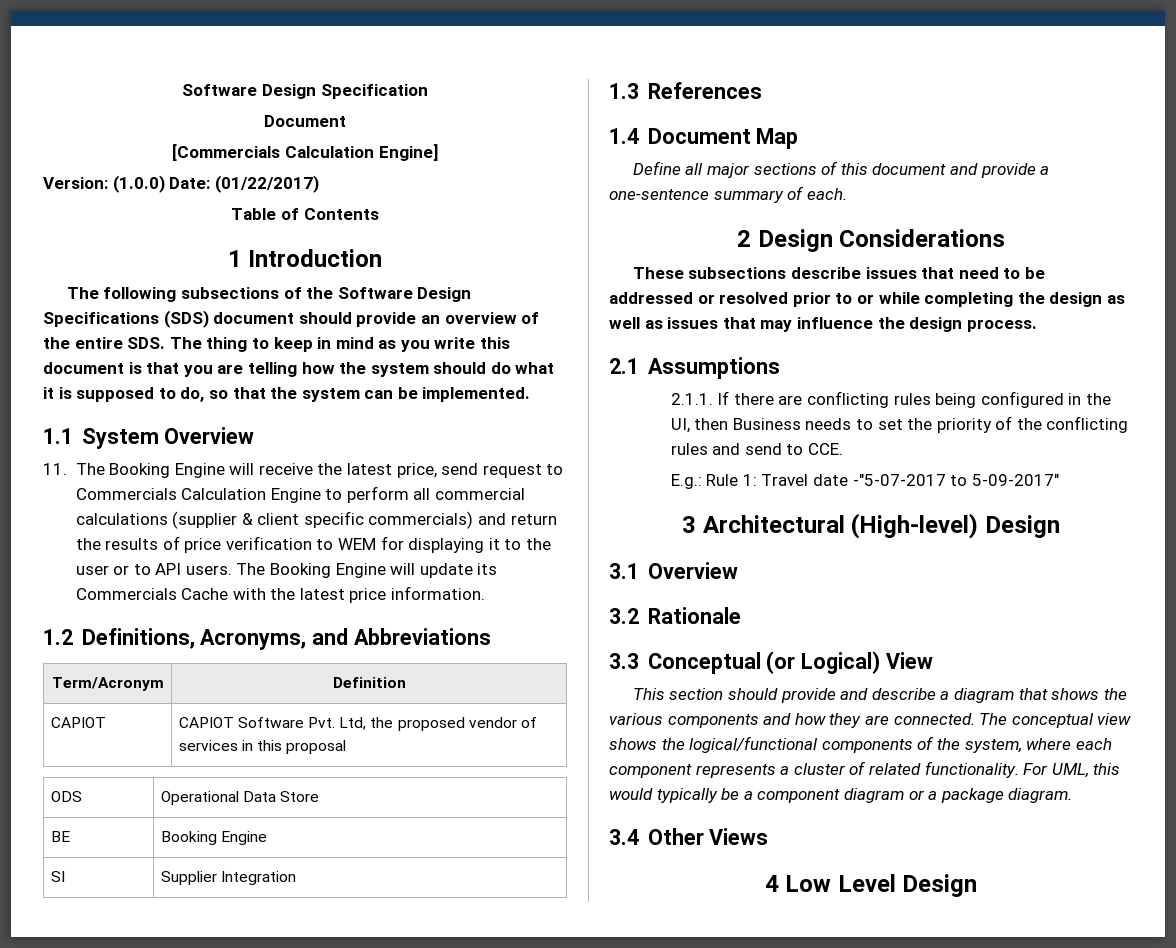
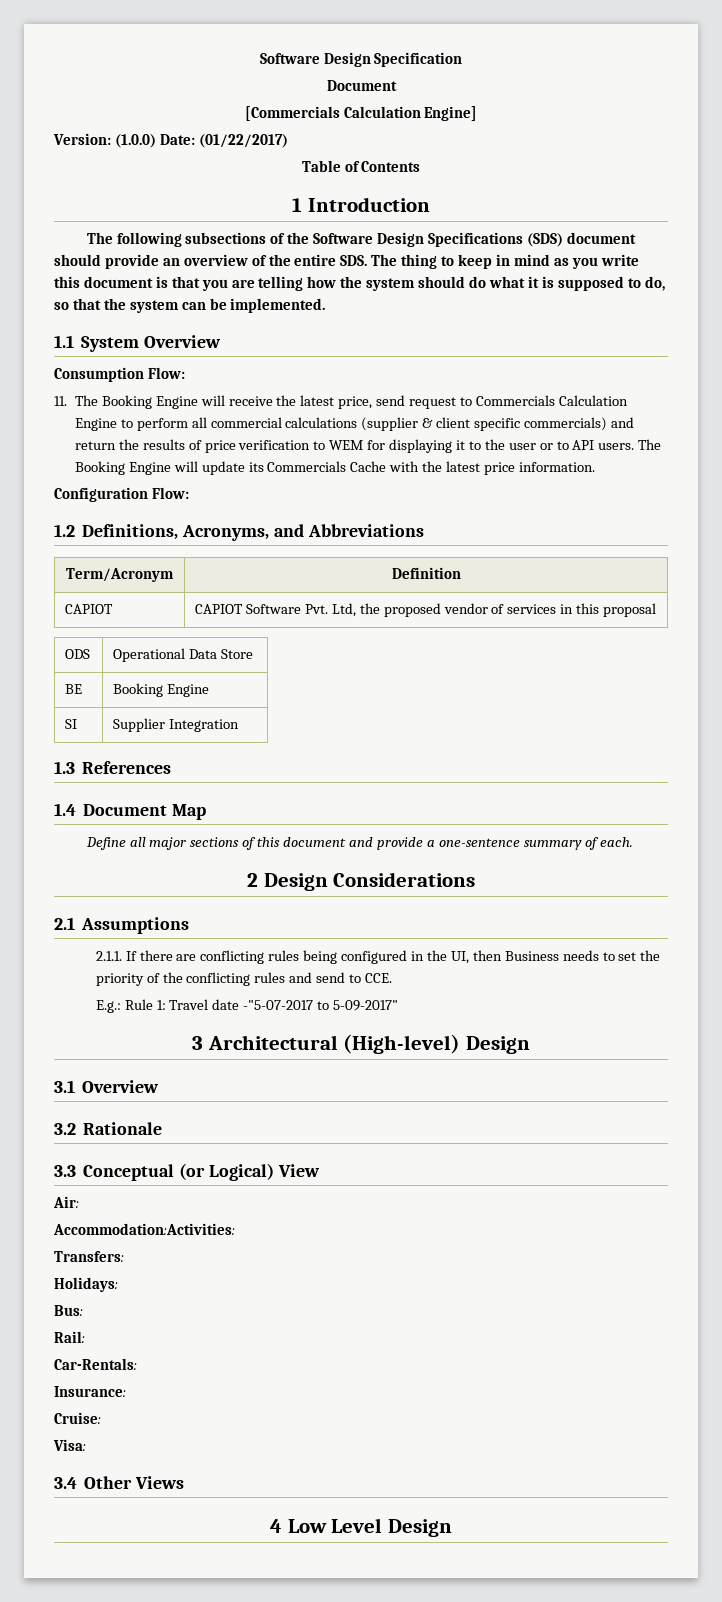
(255, 435) none -> [54,367,185,382] // Consumption Flow:
(486, 593) none -> [54,487,189,502] // Configuration Flow:
[632,267,1046,279] [609,292,1125,307] [609,317,1037,332] // These subsections describe issues that need to be addressed or resolved prior to or while completing the design as well as issues that may influence the design process. -> (476, 879) none
[632,688,1127,703] [609,713,1132,728] [609,736,1112,753] [609,761,1121,778] [609,788,1073,803] This section should provide and describe a diagram that shows the various components and how they are connected. The conceptual view shows the logical/functional components of the system, where each component represents a cluster of related functionality. For UML, this would typically be a component diagram or a package diagram. -> [53,1196,79,1208] [53,1223,235,1235] [54,1251,124,1262] [54,1277,118,1292] [54,1305,83,1316] [54,1331,85,1343] [54,1358,137,1370] [54,1386,126,1397] [54,1412,101,1424] [53,1439,86,1451] Air: // Accommodation:Activities: // Transfers: // Holidays: // Bus: // Rail: // Car-Rentals: // Insurance: // Cruise: // Visa:

